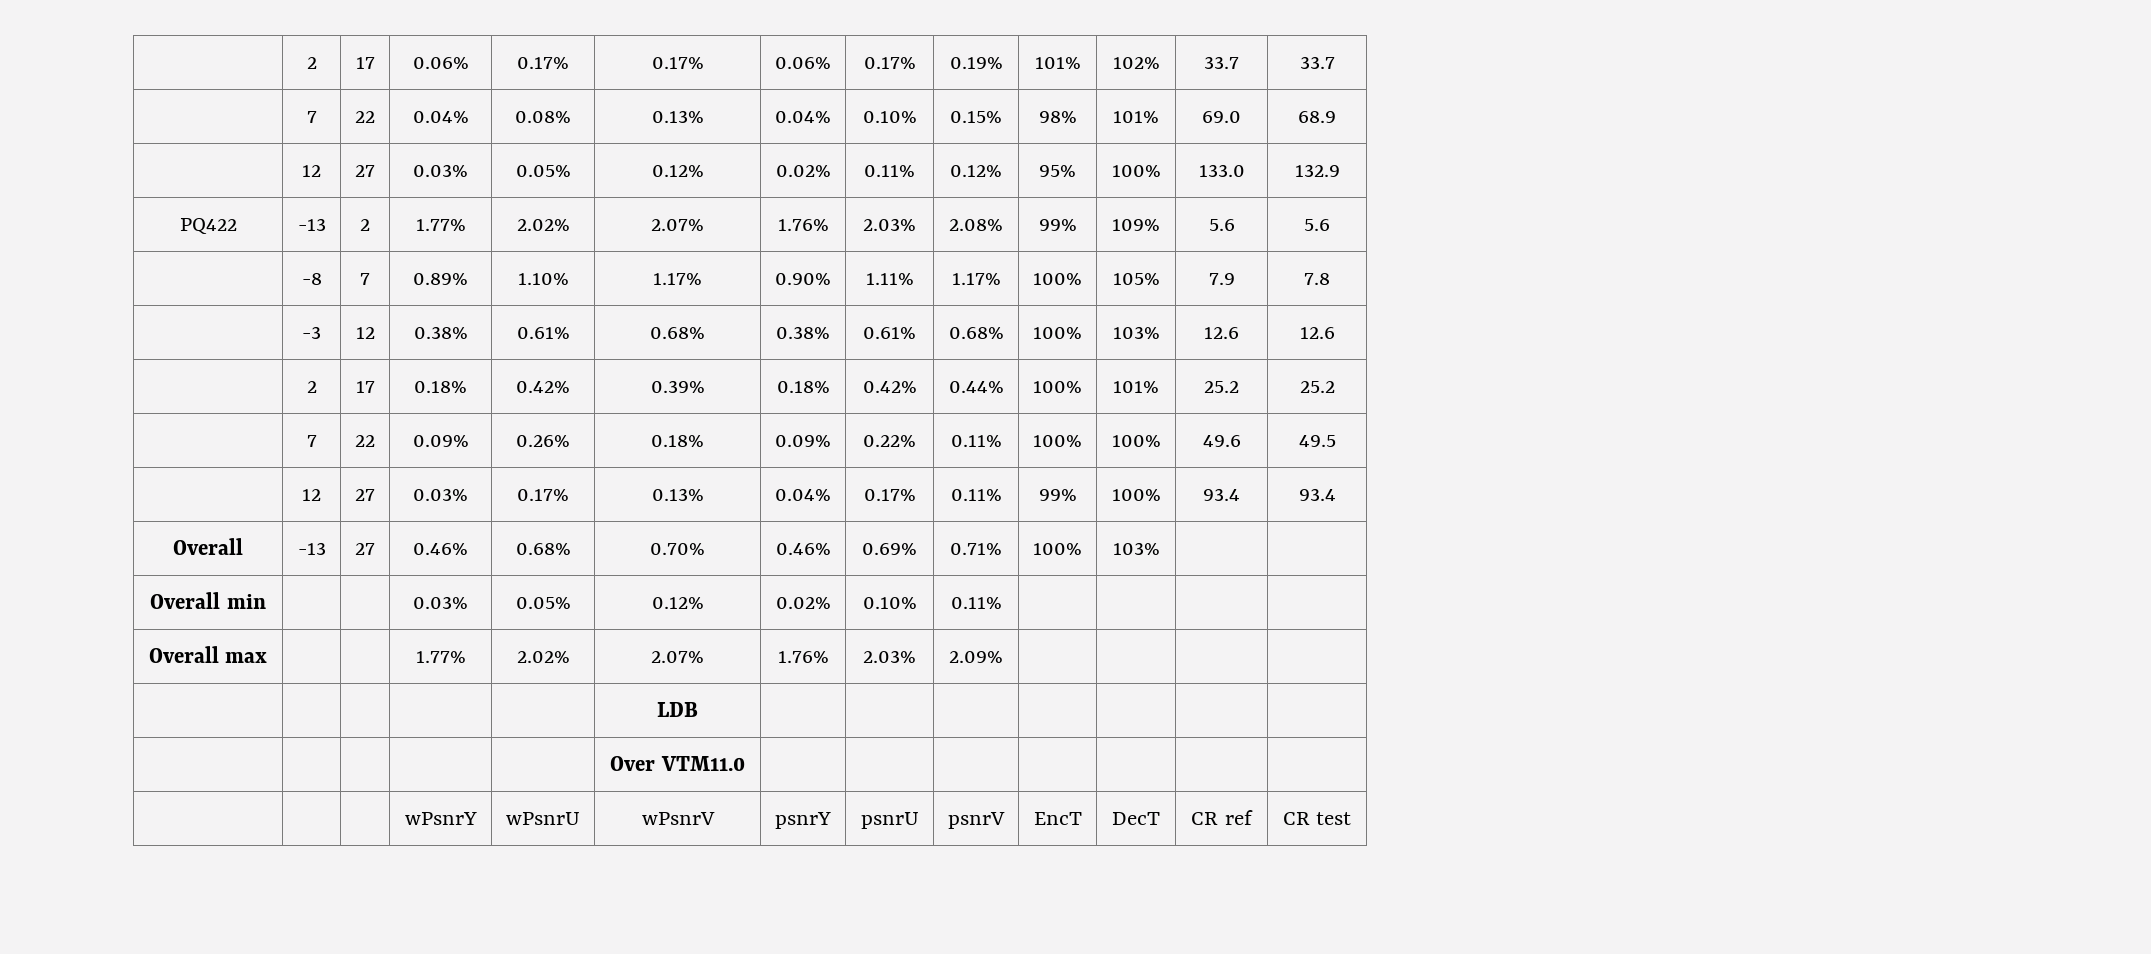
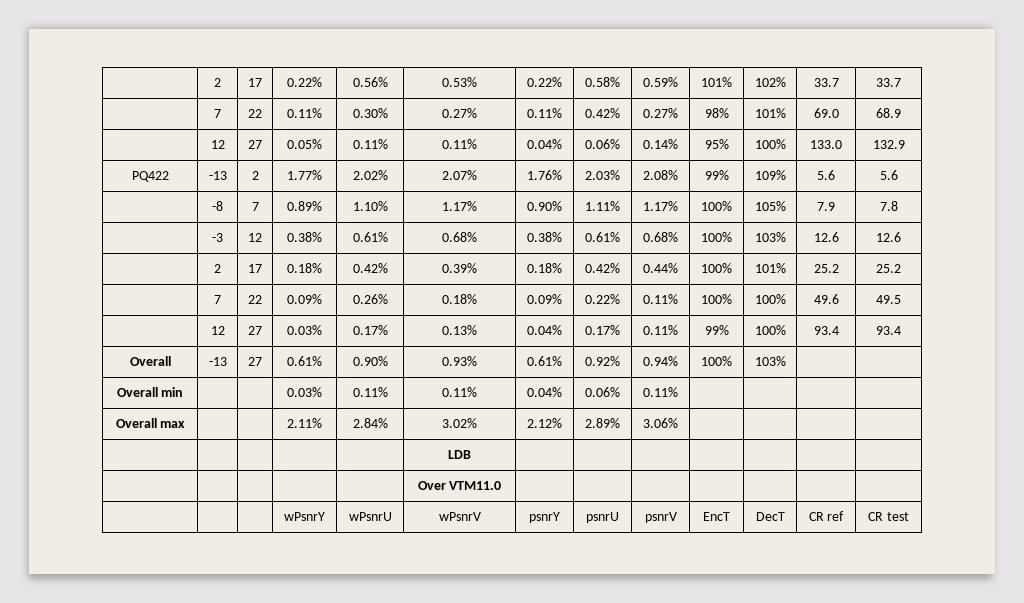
[306,57,317,69] [355,57,375,69] [412,57,469,69] [517,57,569,69] [651,57,704,69] [775,57,831,69] [863,57,916,69] [949,57,1003,69] | 2 | 17 | 0.06% | 0.17% | 0.17% | 0.06% | 0.17% | 0.19% -> [214,78,221,87] [248,78,262,87] [287,77,322,87] [352,77,388,87] [442,77,477,87] [527,77,562,87] [585,77,620,87] [643,77,678,87] | 2 | 17 | 0.22% | 0.56% | 0.53% | 0.22% | 0.58% | 0.59%
[412,111,469,123] [515,111,571,123] [651,110,704,123] [775,111,831,123] [862,111,917,123] [950,111,1002,123] 0.04% | 0.08% | 0.13% | 0.04% | 0.10% | 0.15% -> [287,108,322,118] [352,108,388,118] [442,108,477,118] [527,108,562,118] [585,108,620,118] [643,108,678,118] 0.11% | 0.30% | 0.27% | 0.11% | 0.42% | 0.27%
[413,164,468,177] [515,165,571,177] [651,165,704,177] [775,165,831,177] [864,165,915,177] [950,165,1002,177] | 0.03% | 0.05% | 0.12% | 0.02% | 0.11% | 0.12% -> [287,139,322,149] [352,139,388,149] [442,139,477,149] [527,139,562,149] [585,139,620,149] [643,139,678,149] | 0.05% | 0.11% | 0.11% | 0.04% | 0.06% | 0.14%
[413,543,468,555] [515,543,571,555] [650,543,705,555] [775,543,831,555] [862,543,917,555] [950,543,1002,555] 0.46% | 0.68% | 0.70% | 0.46% | 0.69% | 0.71% -> [287,356,322,366] [352,356,388,366] [442,356,477,366] [527,356,562,366] [585,356,620,366] [643,356,678,366] 0.61% | 0.90% | 0.93% | 0.61% | 0.92% | 0.94%
[515,597,571,609] [651,597,704,609] [775,597,831,609] [862,597,917,609] 0.05% | 0.12% | 0.02% | 0.10% -> [352,387,388,397] [442,387,477,397] [527,387,562,397] [585,387,620,397] 0.11% | 0.11% | 0.04% | 0.06%
[415,651,466,663] [516,651,570,663] [651,651,704,663] [777,651,829,663] [863,650,916,663] [949,651,1003,663] 1.77% | 2.02% | 2.07% | 1.76% | 2.03% | 2.09% -> [287,418,322,428] [352,418,388,428] [442,418,477,428] [527,418,562,428] [585,418,620,428] [643,418,678,428] 2.11% | 2.84% | 3.02% | 2.12% | 2.89% | 3.06%

